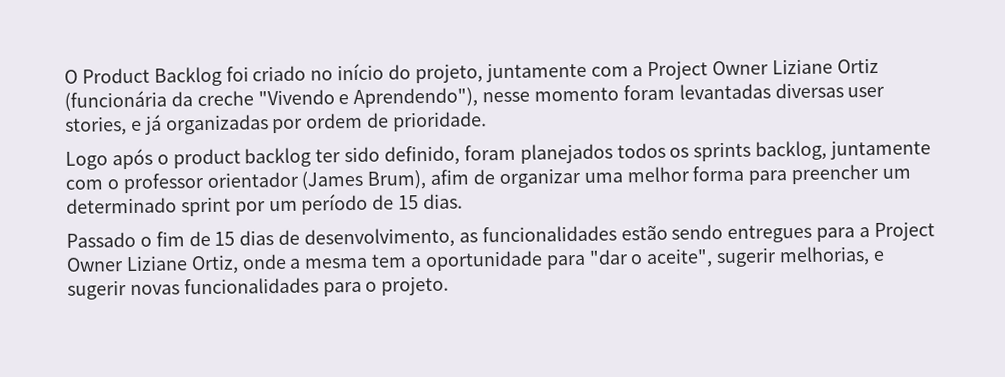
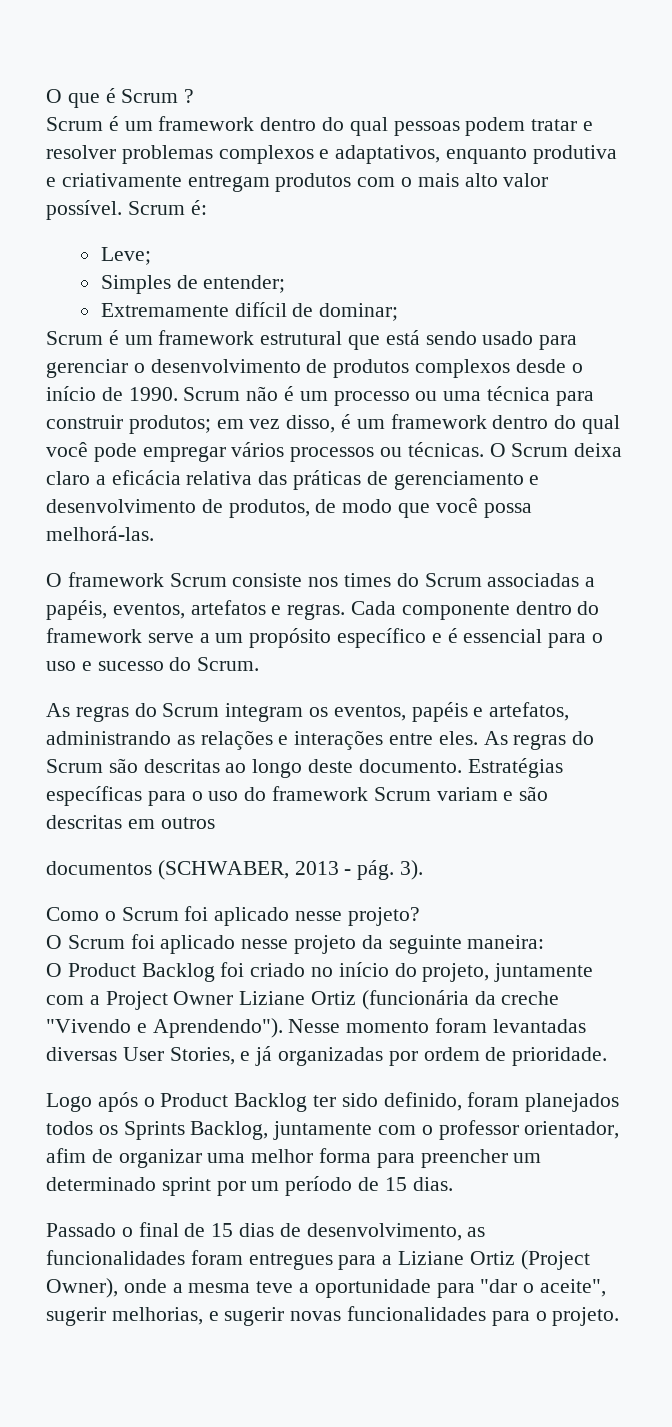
[64,69,78,84] O -> [46,88,195,108] [46,116,594,136] [46,145,617,164] [46,173,549,192] [46,200,207,220] [100,247,151,265] [100,275,286,294] [100,302,399,321] [46,330,578,350] [46,359,583,378] [46,386,594,406] [46,414,621,434] [46,442,623,462] [46,470,540,490] [46,498,532,518] [46,526,154,541] [46,572,596,587] [46,600,600,620] [46,628,604,648] [46,657,260,671] [46,702,570,722] [46,730,595,750] [46,758,563,778] [46,786,549,806] [46,815,215,829] [46,860,424,880] [46,906,420,926] [46,934,545,954] [46,963,62,977] O que é Scrum ? // Scrum é um framework dentro do qual pessoas podem tratar e resolver problemas complexos e adaptativos, enquanto produtiva e criativamente entregam produtos com o mais alto valor possível. Scrum é: // Leve; // Simples de entender; // Extremamente difícil de dominar; // Scrum é um framework estrutural que está sendo usado para gerenciar o desenvolvimento de produtos complexos desde o início de 1990. Scrum não é um processo ou uma técnica para construir produtos; em vez disso, é um framework dentro do qual você pode empregar vários processos ou técnicas. O Scrum deixa claro a eficácia relativa das práticas de gerenciamento e desenvolvimento de produtos, de modo que você possa melhorá-las. // O framework Scrum consiste nos times do Scrum associadas a papéis, eventos, artefatos e regras. Cada componente dentro do framework serve a um propósito específico e é essencial para o uso e sucesso do Scrum. // As regras do Scrum integram os eventos, papéis e artefatos, administrando as relações e interações entre eles. As regras do Scrum são descritas ao longo deste documento. Estratégias específicas para o uso do framework Scrum variam e são descritas em outros // documentos (SCHWABER, 2013 - pág. 3). // Como o Scrum foi aplicado nesse projeto? // O Scrum foi aplicado nesse projeto da seguinte maneira: // O
[353,87,531,108] Aprendendo"), nesse -> [152,1018,341,1038] Aprendendo"). Nesse
[847,86,886,98] [64,116,127,136] user stories, -> [122,1047,235,1065] User Stories,
[172,147,312,169] product backlog -> [160,1093,308,1112] Product Backlog
[693,140,828,162] sprints backlog, -> [123,1121,269,1140] Sprints Backlog,
[206,170,428,191] orientador (James Brum), -> [524,1121,620,1139] orientador,
[155,231,185,247] fim -> [138,1222,179,1237] final
[620,224,724,241] estão sendo -> [190,1250,243,1265] foram
[873,221,935,242] [66,254,239,275] Project Owner Liziane Ortiz, -> [398,1250,590,1270] [46,1278,118,1298] Liziane Ortiz (Project Owner),
[371,254,408,268] tem -> [256,1281,294,1293] teve

